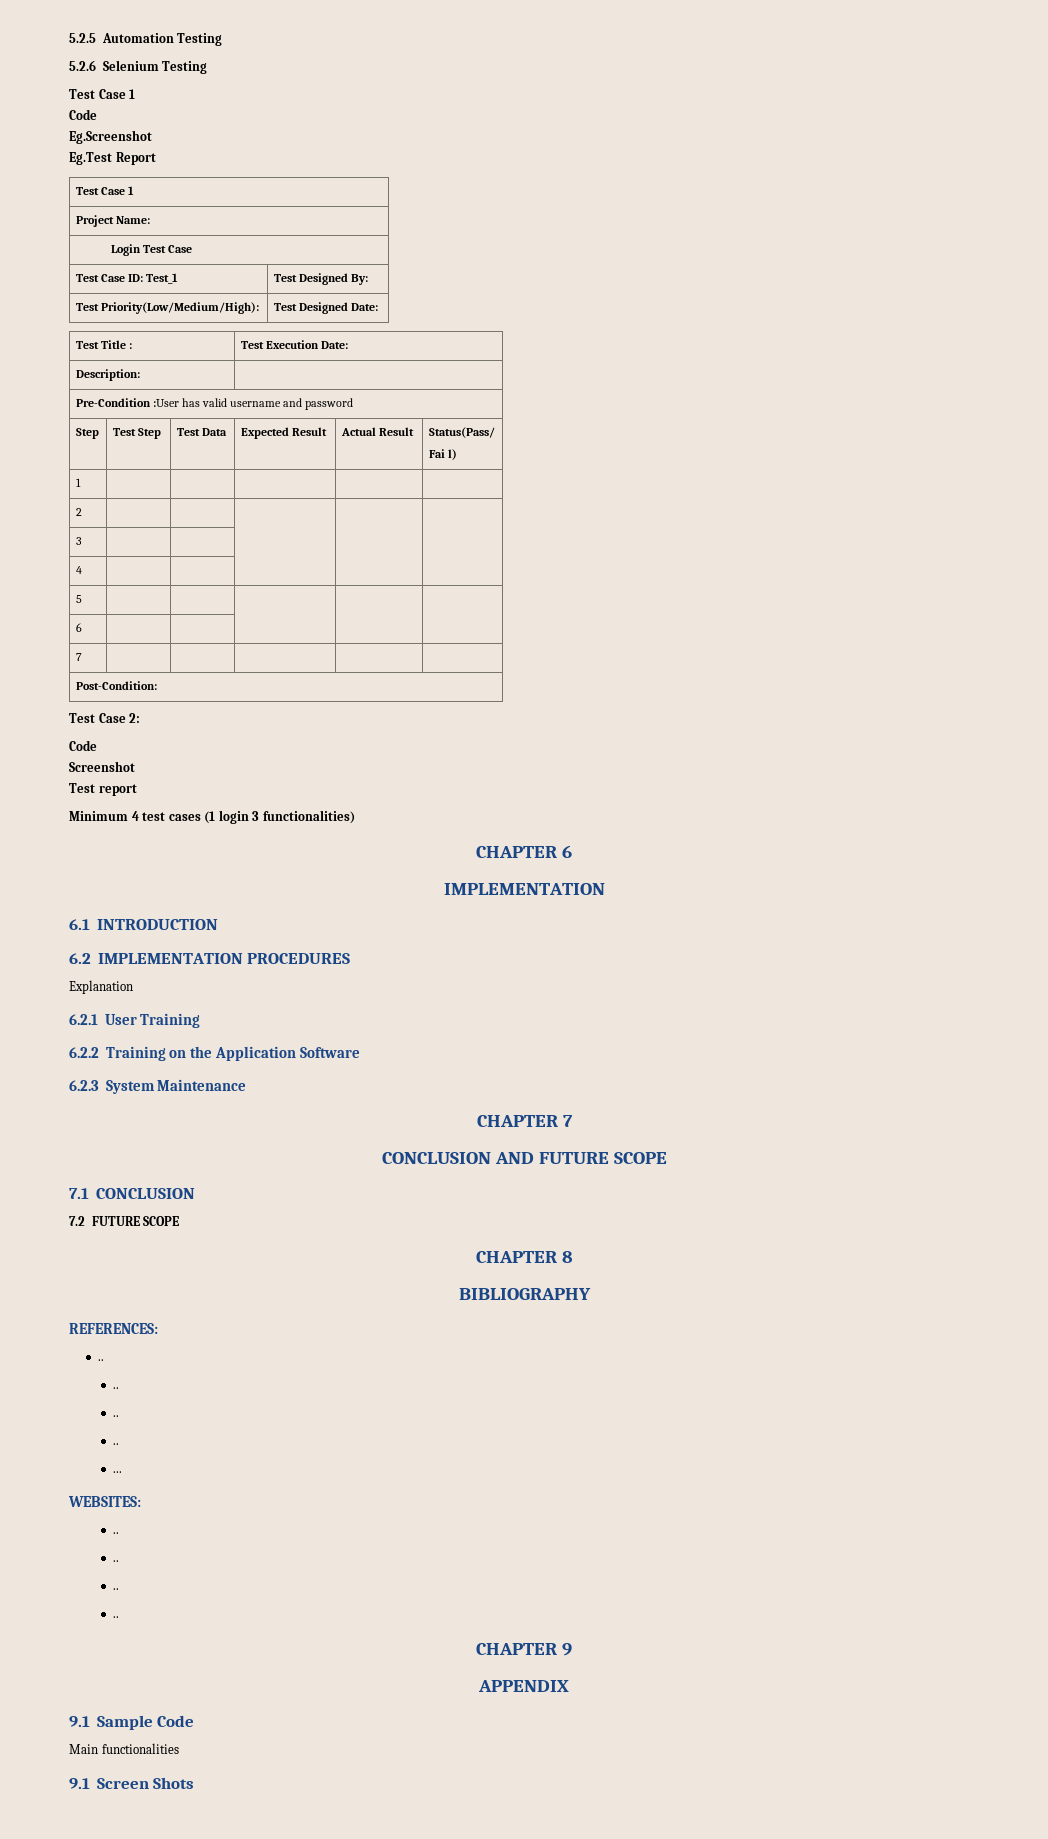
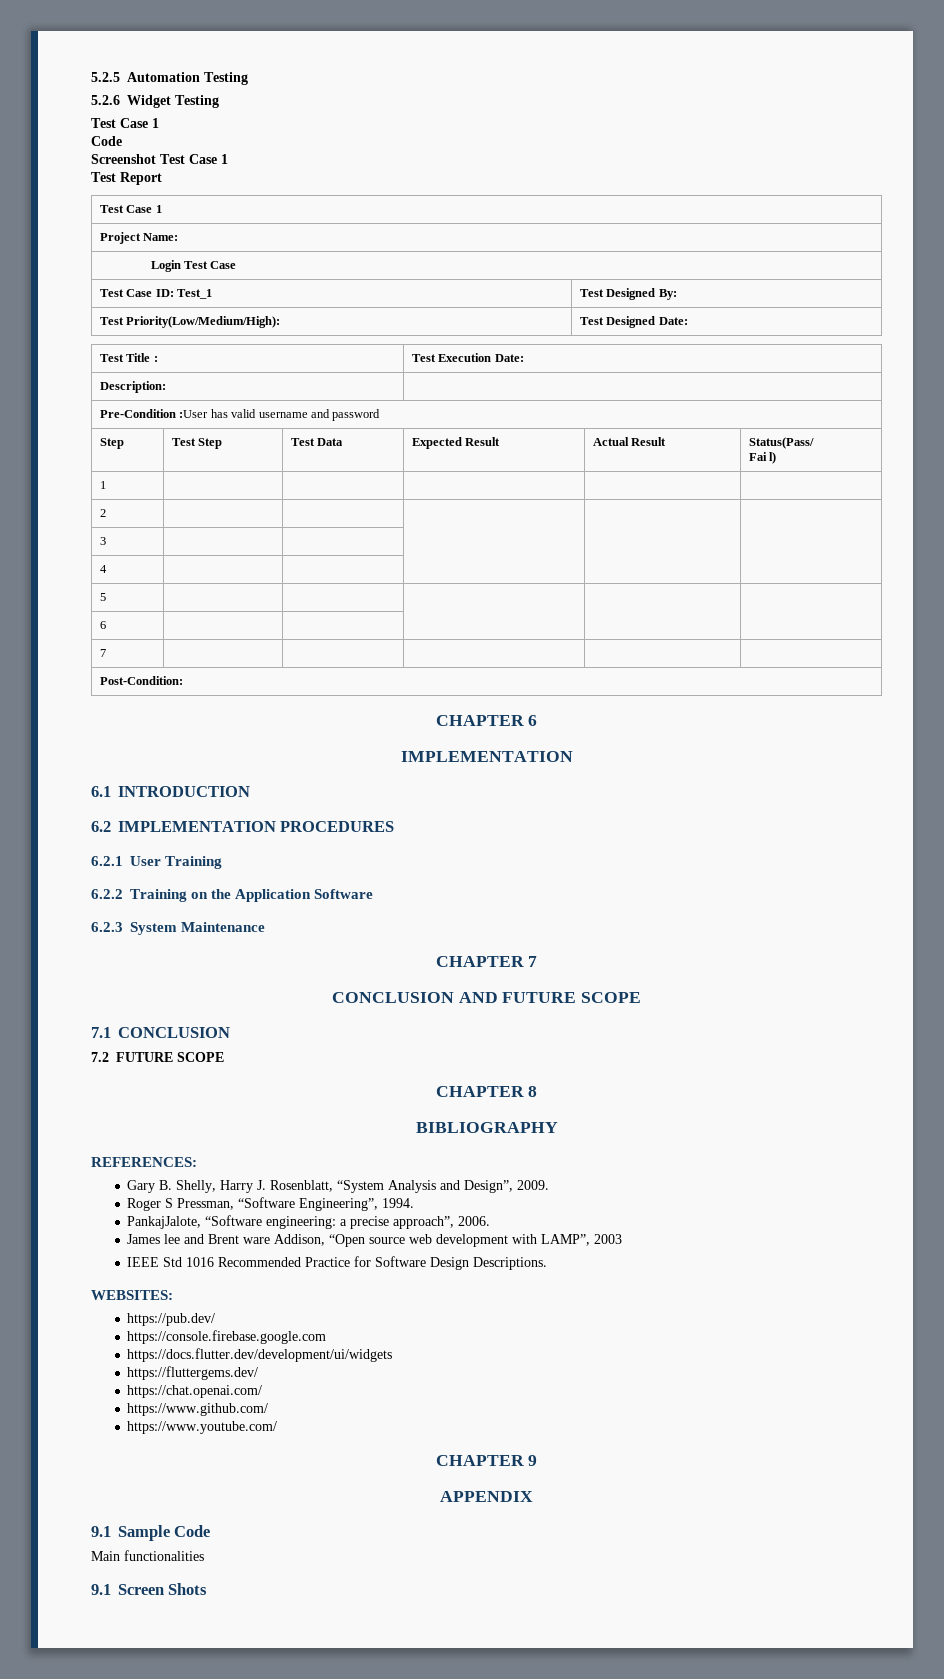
[102,60,159,71] Selenium -> [127,95,171,108] Widget
[69,130,152,144] [69,152,112,165] Eg.Screenshot // Eg.Test -> [91,154,228,164] [91,172,116,182] Screenshot Test Case 1 // Test
[69,713,141,723] [69,740,97,751] [69,761,135,772] [69,783,137,796] [69,810,355,824] // Test Case 2: // Code // Screenshot // Test report // Minimum 4 test cases (1 login 3 functionalities) -> (184, 680) none
[69,980,133,994] // Explanation -> (395, 826) none
[97,1359,104,1361] [112,1387,119,1389] [112,1415,119,1417] [112,1443,119,1445] [112,1471,122,1473] [68,1496,141,1507] [112,1532,119,1534] [112,1560,119,1562] [112,1588,119,1590] [112,1616,119,1618] .. // .. // .. // .. // ... // WEBSITES: // .. // .. // .. // .. -> [127,1180,550,1193] [127,1197,415,1211] [127,1215,491,1229] [127,1234,623,1247] [127,1256,548,1270] [91,1290,173,1300] [127,1313,216,1326] [127,1330,327,1344] [127,1348,393,1362] [127,1366,259,1380] [127,1385,263,1398] [127,1403,269,1416] [127,1421,278,1434] Gary B. Shelly, Harry J. Rosenblatt, “System Analysis and Design”, 2009. // Roger S Pressman, “Software Engineering”, 1994. // PankajJalote, “Software engineering: a precise approach”, 2006. // James lee and Brent ware Addison, “Open source web development with LAMP”, 2003 // IEEE Std 1016 Recommended Practice for Software Design Descriptions. // WEBSITES: // https://pub.dev/ // https://console.firebase.google.com // https://docs.flutter.dev/development/ui/widgets // https://fluttergems.dev/ // https://chat.openai.com/ // https://www.github.com/ // https://www.youtube.com/

